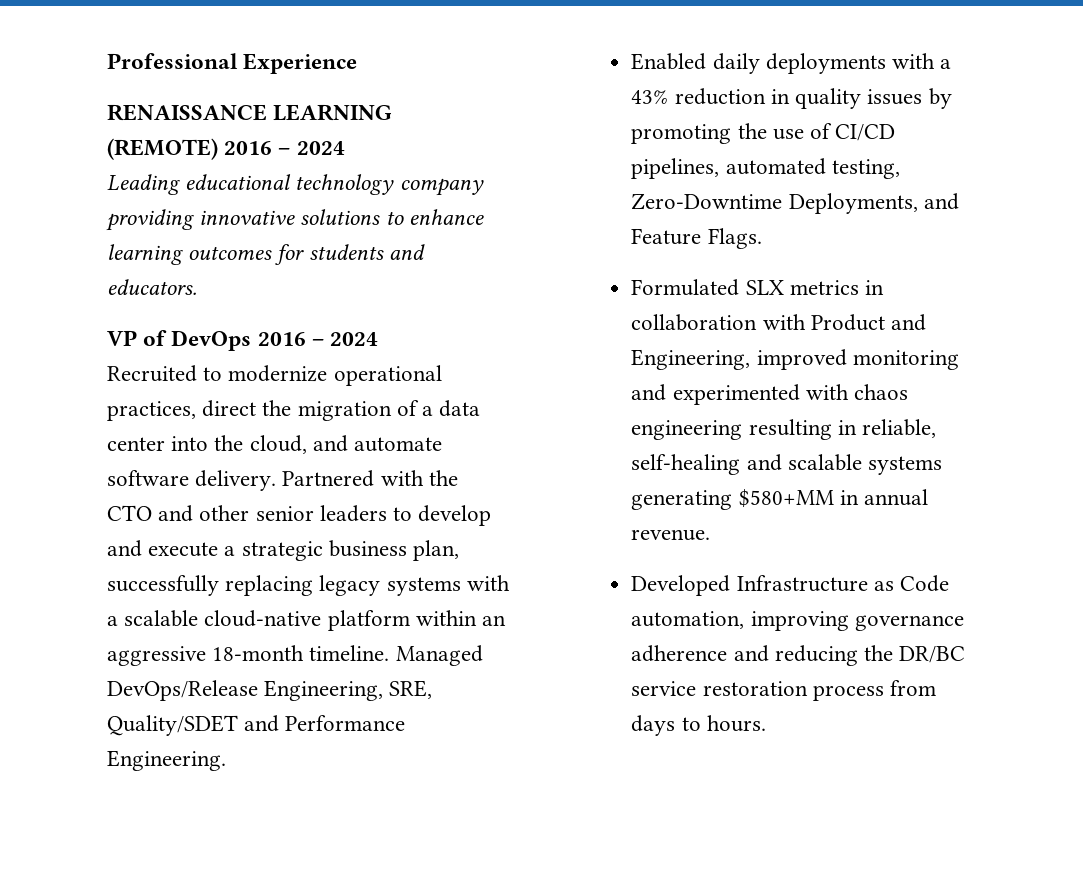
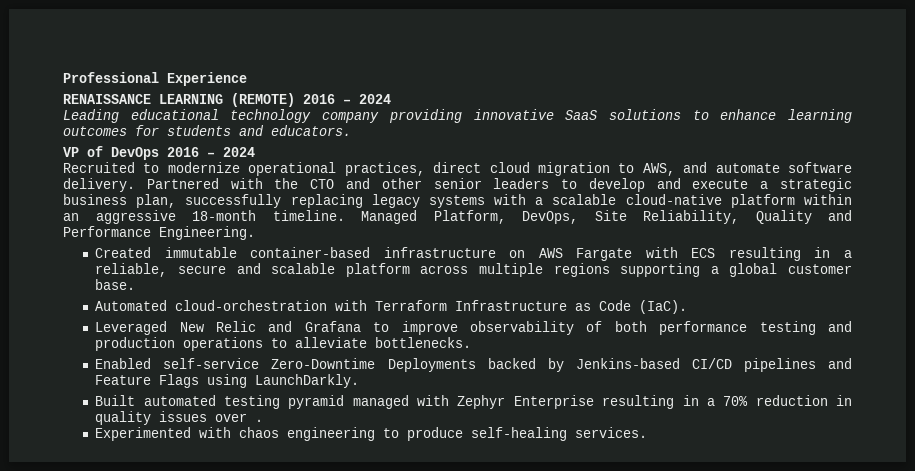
(296, 217) none -> [565,110,598,120] SaaS
[262,400,481,421] [107,435,307,454] the migration of a data center into the cloud, -> [489,162,675,176] cloud migration to AWS,
[107,680,433,701] [107,715,406,736] [107,750,226,771] [631,53,952,74] [631,88,952,109] [631,123,896,144] [631,158,900,179] [631,193,959,214] [631,228,762,249] [631,279,885,296] [631,314,927,331] [631,349,959,370] [631,384,909,405] [631,419,937,440] [631,454,943,475] [631,489,929,510] [631,529,711,541] [631,575,950,596] [631,611,964,631] [631,645,966,666] [631,680,937,701] [631,715,766,736] DevOps/Release Engineering, SRE, Quality/SDET and Performance Engineering. // Enabled daily deployments with a 43% reduction in quality issues by promoting the use of CI/CD pipelines, automated testing, Zero-Downtime Deployments, and Feature Flags. // Formulated SLX metrics in collaboration with Product and Engineering, improved monitoring and experimented with chaos engineering resulting in reliable, self-healing and scalable systems generating $580+MM in annual revenue. // Developed Infrastructure as Code automation, improving governance adherence and reducing the DR/BC service restoration process from days to hours. -> [433,210,852,224] [63,226,255,240] [95,247,853,261] [95,263,852,277] [95,279,136,290] [95,300,688,314] [95,321,852,335] [95,337,472,351] [95,358,852,372] [95,374,360,388] [95,395,852,409] [95,411,264,425] [95,427,648,441] Platform, DevOps, Site Reliability, Quality and Performance Engineering. // Created immutable container-based infrastructure on AWS Fargate with ECS resulting in a reliable, secure and scalable platform across multiple regions supporting a global customer base. // Automated cloud-orchestration with Terraform Infrastructure as Code (IaC). // Leveraged New Relic and Grafana to improve observability of both performance testing and production operations to alleviate bottlenecks. // Enabled self-service Zero-Downtime Deployments backed by Jenkins-based CI/CD pipelines and Feature Flags using LaunchDarkly. // Built automated testing pyramid managed with Zephyr Enterprise resulting in a 70% reduction in quality issues over . // Experimented with chaos engineering to produce self-healing services.

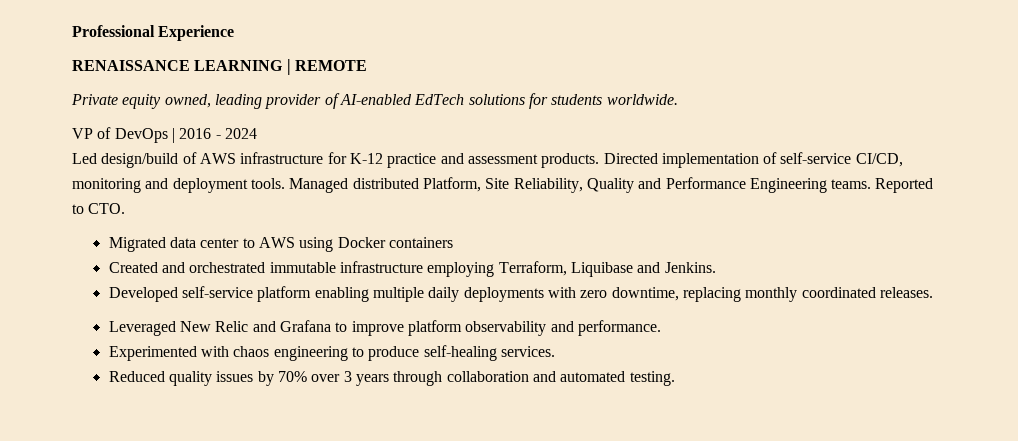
[231,93,391,107] [63,109,853,123] [63,125,351,136] [63,146,255,160] [63,162,852,176] [63,178,853,192] [63,194,852,208] [63,210,578,224] (REMOTE) 2016 – 2024 // Leading educational technology company providing innovative SaaS solutions to enhance learning outcomes for students and educators. // VP of DevOps 2016 – 2024 // Recruited to modernize operational practices, direct cloud migration to AWS, and automate software delivery. Partnered with the CTO and other senior leaders to develop and execute a strategic business plan, successfully replacing legacy systems with a scalable cloud-native platform within an aggressive 18-month timeline. Managed Platform, DevOps, -> [286,59,367,75] [71,93,678,109] [72,127,257,143] [72,152,903,168] [72,177,481,193] | REMOTE // Private equity owned, leading provider of AI-enabled EdTech solutions for students worldwide. // VP of DevOps | 2016 - 2024 // Led design/build of AWS infrastructure for K-12 practice and assessment products. Directed implementation of self-service CI/CD, monitoring and deployment tools. Managed distributed Platform,
[159,226,255,240] [95,247,853,261] [95,263,852,277] [95,279,136,290] [95,300,688,314] Engineering. // Created immutable container-based infrastructure on AWS Fargate with ECS resulting in a reliable, secure and scalable platform across multiple regions supporting a global customer base. // Automated cloud-orchestration with Terraform Infrastructure as Code (IaC). -> [749,178,934,193] [72,203,126,214] [108,237,453,252] [108,261,716,277] [108,286,933,302] Engineering teams. Reported to CTO. // Migrated data center to AWS using Docker containers // Created and orchestrated immutable infrastructure employing Terraform, Liquibase and Jenkins. // Developed self-service platform enabling multiple daily deployments with zero downtime, replacing monthly coordinated releases.
[470,321,852,335] [95,337,472,351] [95,358,852,372] [95,374,360,388] [95,395,852,409] [95,411,264,425] observability of both performance testing and production operations to alleviate bottlenecks. // Enabled self-service Zero-Downtime Deployments backed by Jenkins-based CI/CD pipelines and Feature Flags using LaunchDarkly. // Built automated testing pyramid managed with Zephyr Enterprise resulting in a 70% reduction in quality issues over . -> [407,320,661,336] platform observability and performance.
(648, 432) none -> [108,371,675,386] // Reduced quality issues by 70% over 3 years through collaboration and automated testing.

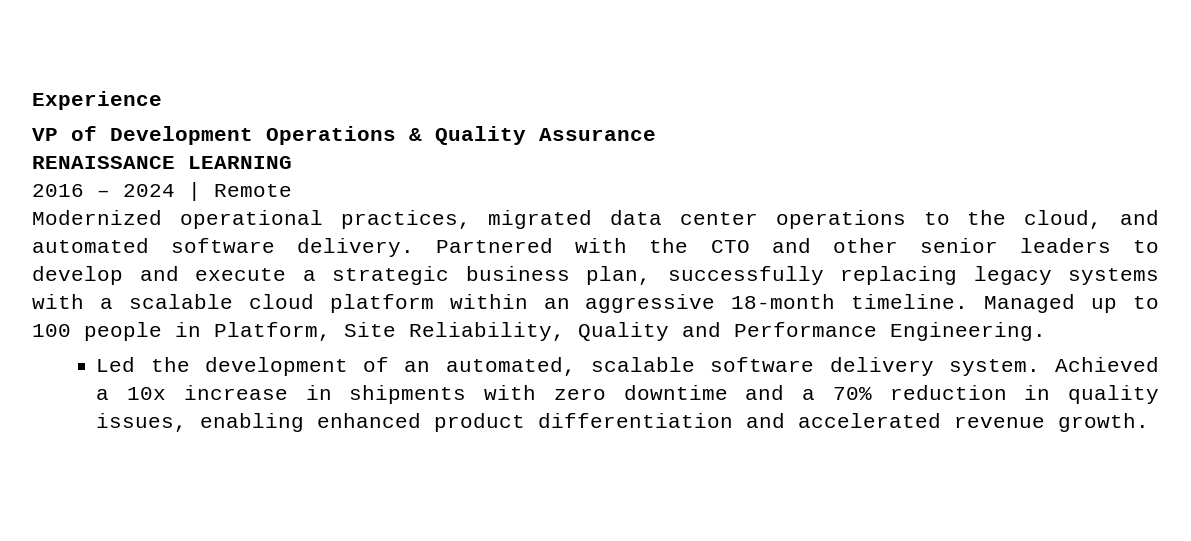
[72,25,155,37] Professional -> (32, 100) none
[72,59,367,75] [71,93,678,109] [72,127,257,143] [72,152,903,168] [72,178,419,193] RENAISSANCE LEARNING | REMOTE // Private equity owned, leading provider of AI-enabled EdTech solutions for students worldwide. // VP of DevOps | 2016 - 2024 // Led design/build of AWS infrastructure for K-12 practice and assessment products. Directed implementation of self-service CI/CD, monitoring and deployment tools. Managed distributed -> [32,126,656,145] [32,156,292,169] [32,182,292,201] [32,210,1159,229] [32,238,1159,257] [32,266,1159,285] [32,294,1159,313] [32,322,201,341] VP of Development Operations & Quality Assurance // RENAISSANCE LEARNING // 2016 – 2024 | Remote // Modernized operational practices, migrated data center operations to the cloud, and automated software delivery. Partnered with the CTO and other senior leaders to develop and execute a strategic business plan, successfully replacing legacy systems with a scalable cloud platform within an aggressive 18-month timeline. Managed up to 100 people in
[749,178,934,193] [72,203,126,214] [108,237,453,252] [108,261,716,277] [108,286,933,302] [108,320,661,336] [108,345,555,361] [108,371,675,386] Engineering teams. Reported to CTO. // Migrated data center to AWS using Docker containers // Created and orchestrated immutable infrastructure employing Terraform, Liquibase and Jenkins. // Developed self-service platform enabling multiple daily deployments with zero downtime, replacing monthly coordinated releases. // Leveraged New Relic and Grafana to improve platform observability and performance. // Experimented with chaos engineering to produce self-healing services. // Reduced quality issues by 70% over 3 years through collaboration and automated testing. -> [890,322,1046,341] [96,357,1159,376] [96,385,1159,404] [96,413,1150,432] Engineering. // Led the development of an automated, scalable software delivery system. Achieved a 10x increase in shipments with zero downtime and a 70% reduction in quality issues, enabling enhanced product differentiation and accelerated revenue growth.

